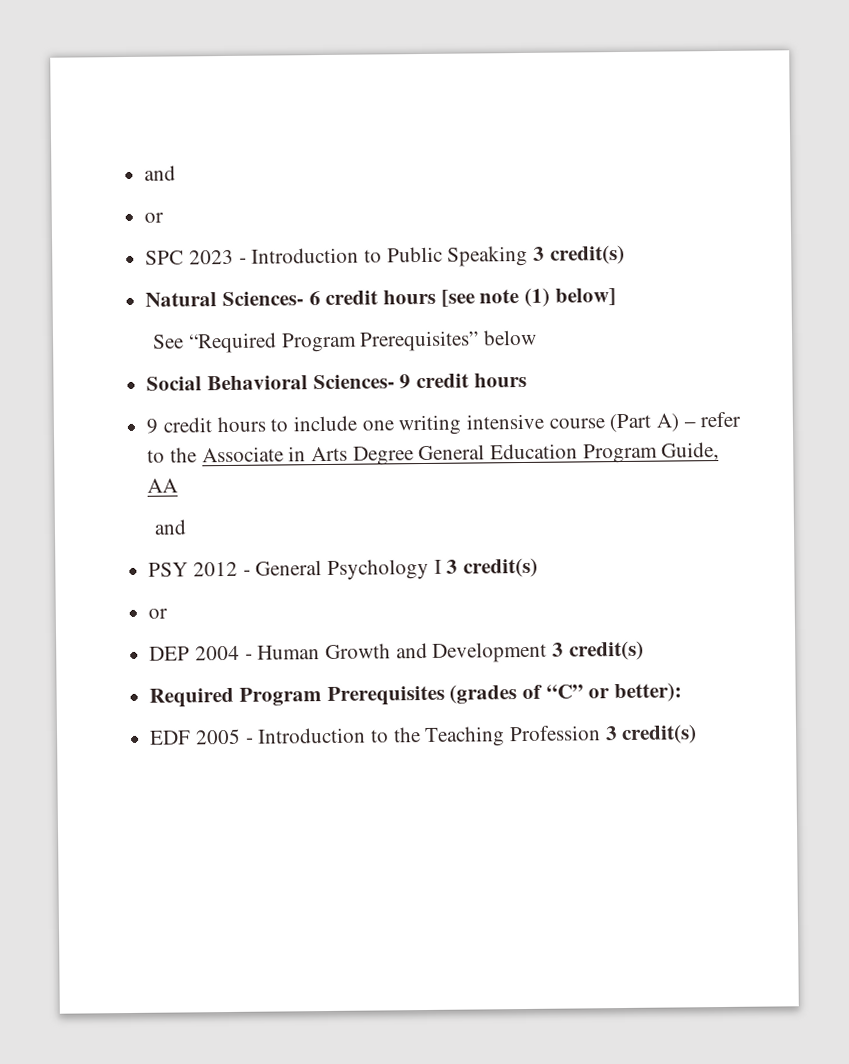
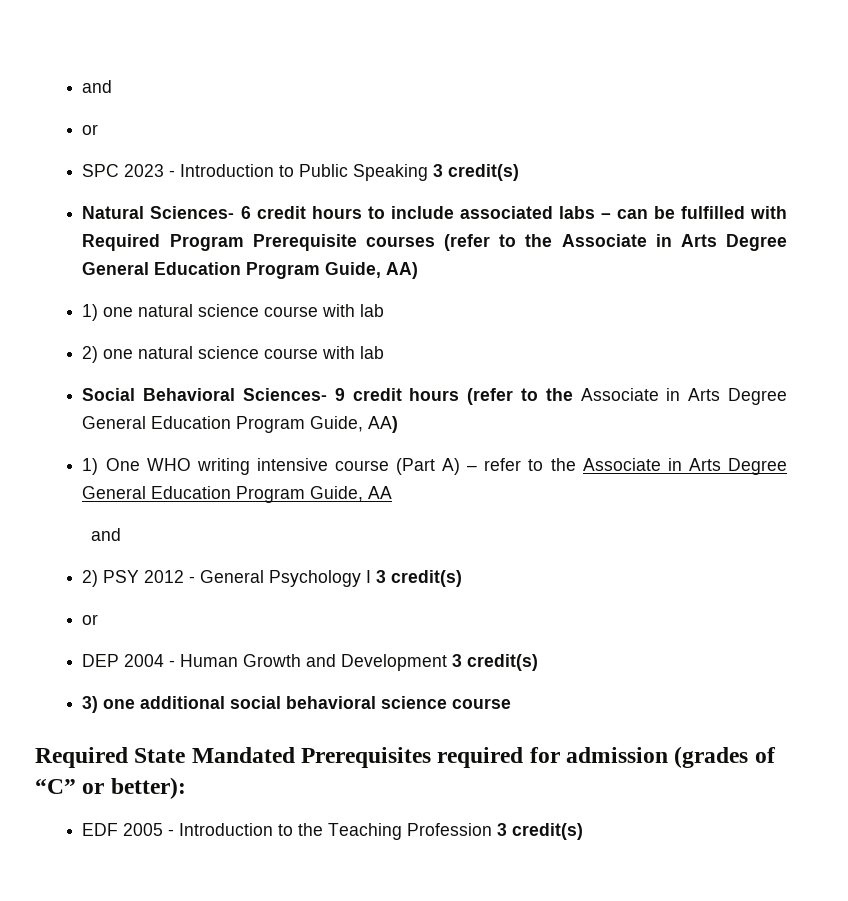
[440,287,616,307] [152,329,537,354] [see note (1) below] // See “Required Program Prerequisites” below -> [367,206,787,219] [82,234,788,251] [82,262,419,279] [82,304,385,321] [82,346,385,363] to include associated labs – can be fulfilled with Required Program Prerequisite courses (refer to the Associate in Arts Degree General Education Program Guide, AA) // 1) one natural science course with lab // 2) one natural science course with lab
[146,415,394,434] // 9 credit hours to include one -> [467,388,787,405] [82,416,399,433] [82,458,191,475] (refer to the Associate in Arts Degree General Education Program Guide, AA) // 1) One WHO
(188, 527) none -> [82,570,99,587] 2)
[149,685,445,708] Required Program Prerequisites -> [82,696,512,713] [35,747,669,768] 3) one additional social behavioral science course // Required State Mandated Prerequisites required for admission

